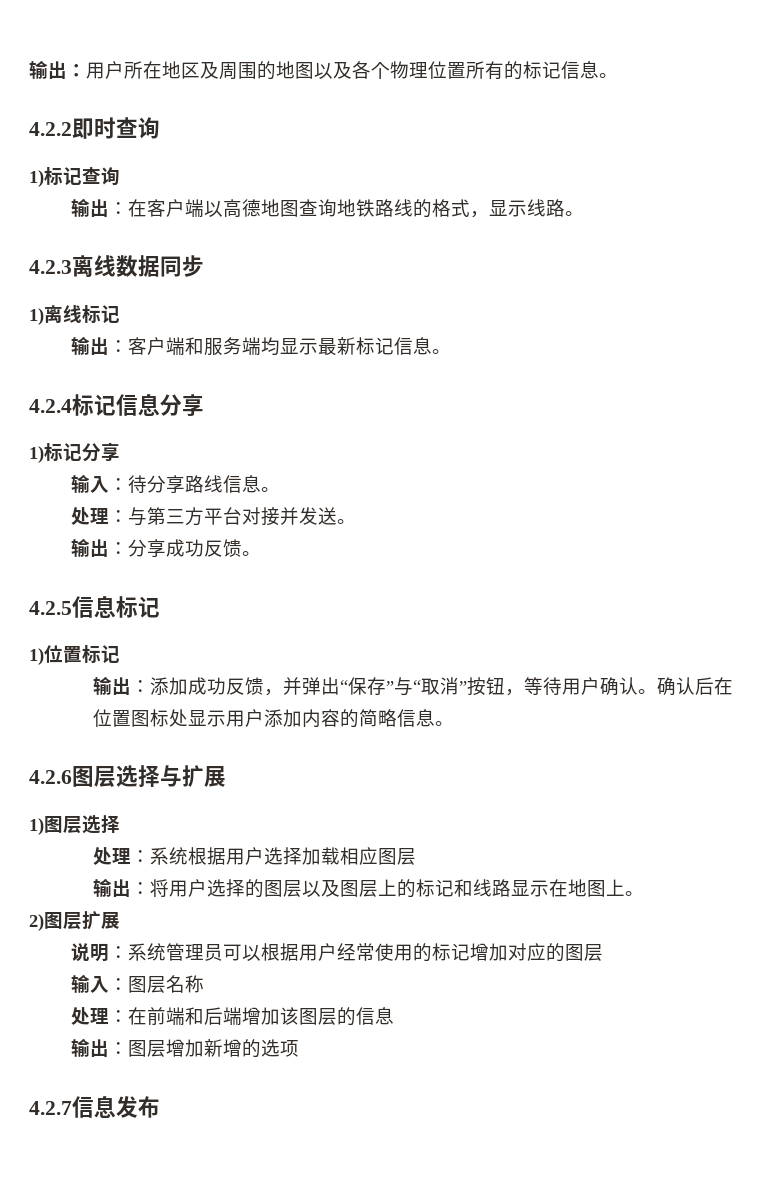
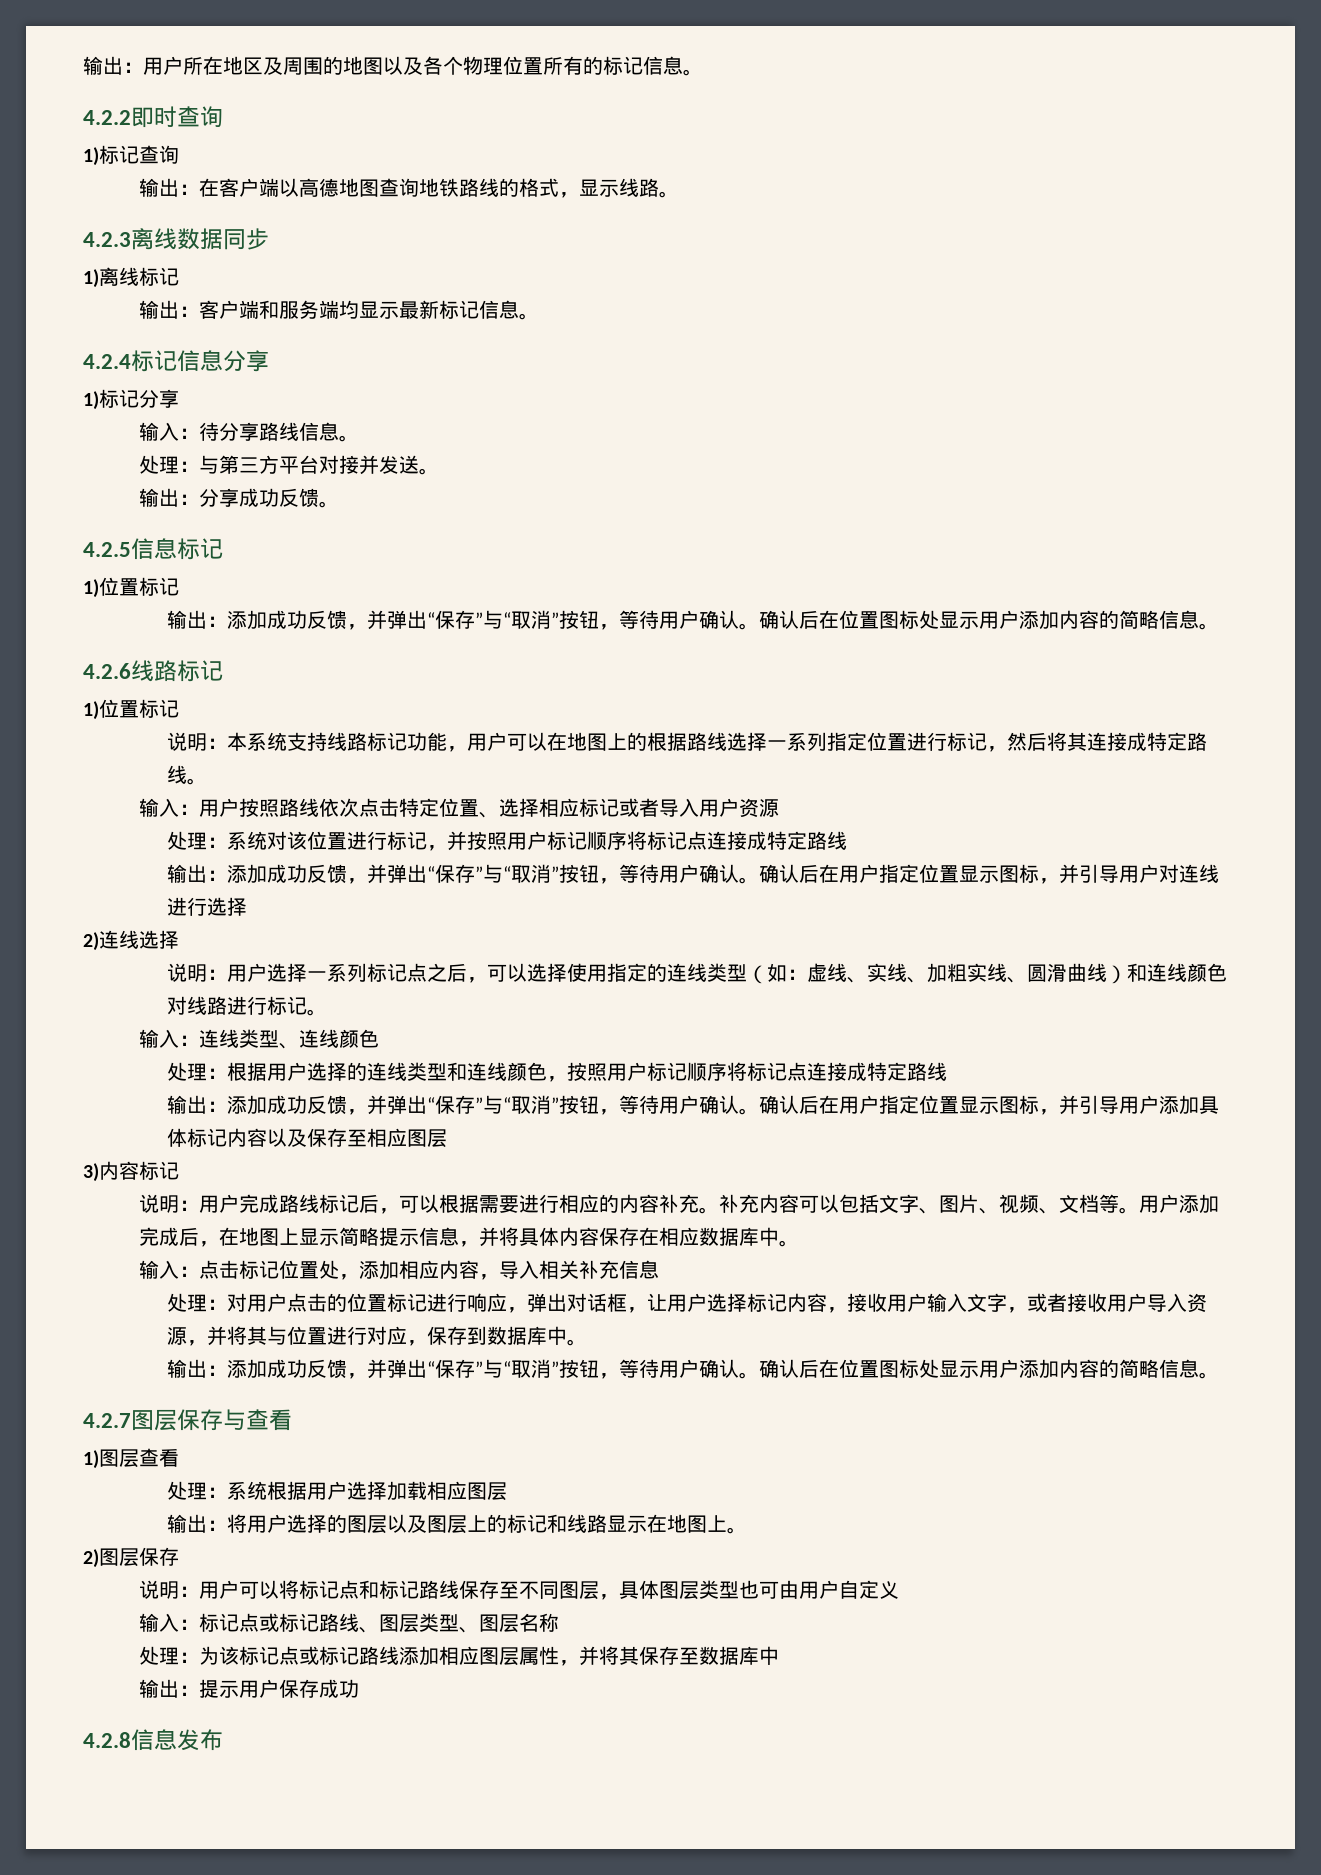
[72,765,226,788] 图层选择与扩展 -> [131,660,223,682] [83,699,179,720] [166,732,1207,752] [166,765,207,785] [138,798,779,818] [166,831,847,851] [166,864,1219,884] [166,897,247,916] [83,930,179,951] [166,963,1227,984] [166,996,327,1016] [138,1029,379,1049] [166,1062,947,1082] [166,1095,1219,1115] [166,1128,447,1148] [83,1161,179,1182] [138,1194,1219,1214] [138,1227,799,1247] [138,1260,659,1280] [166,1293,1207,1313] [166,1326,587,1346] [166,1359,1219,1379] [83,1409,292,1431] 线路标记 // 1)位置标记 // 说明：本系统支持线路标记功能，用户可以在地图上的根据路线选择一系列指定位置进行标记，然后将其连接成特定路线。 // 输入：用户按照路线依次点击特定位置、选择相应标记或者导入用户资源 // 处理：系统对该位置进行标记，并按照用户标记顺序将标记点连接成特定路线 // 输出：添加成功反馈，并弹出“保存”与“取消”按钮，等待用户确认。确认后在用户指定位置显示图标，并引导用户对连线进行选择 // 2)连线选择 // 说明：用户选择一系列标记点之后，可以选择使用指定的连线类型（如：虚线、实线、加粗实线、圆滑曲线）和连线颜色对线路进行标记。 // 输入：连线类型、连线颜色 // 处理：根据用户选择的连线类型和连线颜色，按照用户标记顺序将标记点连接成特定路线 // 输出：添加成功反馈，并弹出“保存”与“取消”按钮，等待用户确认。确认后在用户指定位置显示图标，并引导用户添加具体标记内容以及保存至相应图层 // 3)内容标记 // 说明：用户完成路线标记后，可以根据需要进行相应的内容补充。补充内容可以包括文字、图片、视频、文档等。用户添加完成后，在地图上显示简略提示信息，并将具体内容保存在相应数据库中。 // 输入：点击标记位置处，添加相应内容，导入相关补充信息 // 处理：对用户点击的位置标记进行响应，弹出对话框，让用户选择标记内容，接收用户输入文字，或者接收用户导入资源，并将其与位置进行对应，保存到数据库中。 // 输出：添加成功反馈，并弹出“保存”与“取消”按钮，等待用户确认。确认后在位置图标处显示用户添加内容的简略信息。 // 4.2.7图层保存与查看
[82,815,120,834] 选择 -> [139,1448,179,1467] 查看
[82,911,120,930] [71,943,604,962] [71,974,205,993] [71,1007,395,1026] [71,1038,300,1058] [29,1101,72,1115] 扩展 // 说明：系统管理员可以根据用户经常使用的标记增加对应的图层 // 输入：图层名称 // 处理：在前端和后端增加该图层的信息 // 输出：图层增加新增的选项 // 4.2.7 -> [139,1547,179,1566] [138,1580,899,1600] [138,1613,559,1633] [138,1646,779,1666] [138,1679,359,1698] [83,1732,131,1748] 保存 // 说明：用户可以将标记点和标记路线保存至不同图层，具体图层类型也可由用户自定义 // 输入：标记点或标记路线、图层类型、图层名称 // 处理：为该标记点或标记路线添加相应图层属性，并将其保存至数据库中 // 输出：提示用户保存成功 // 4.2.8

